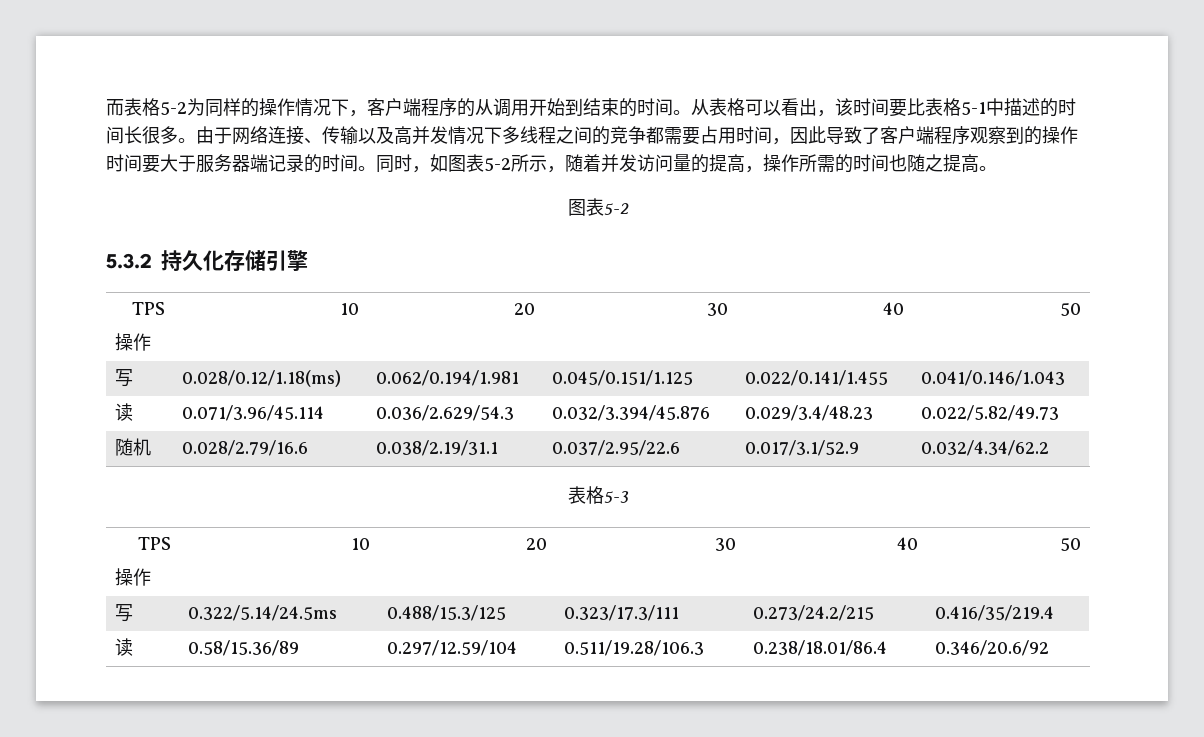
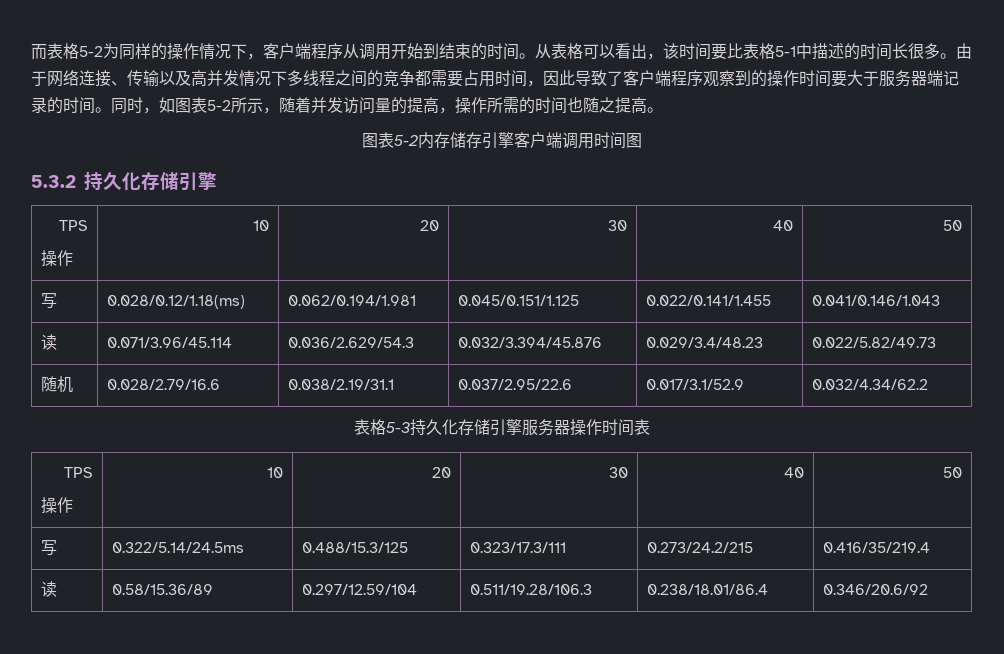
[457,98,475,117] 的 -> (343, 51) none
(629, 209) none -> [418,132,642,149] 内存储存引擎客户端调用时间图
(629, 497) none -> [410,419,650,436] 持久化存储引擎服务器操作时间表

